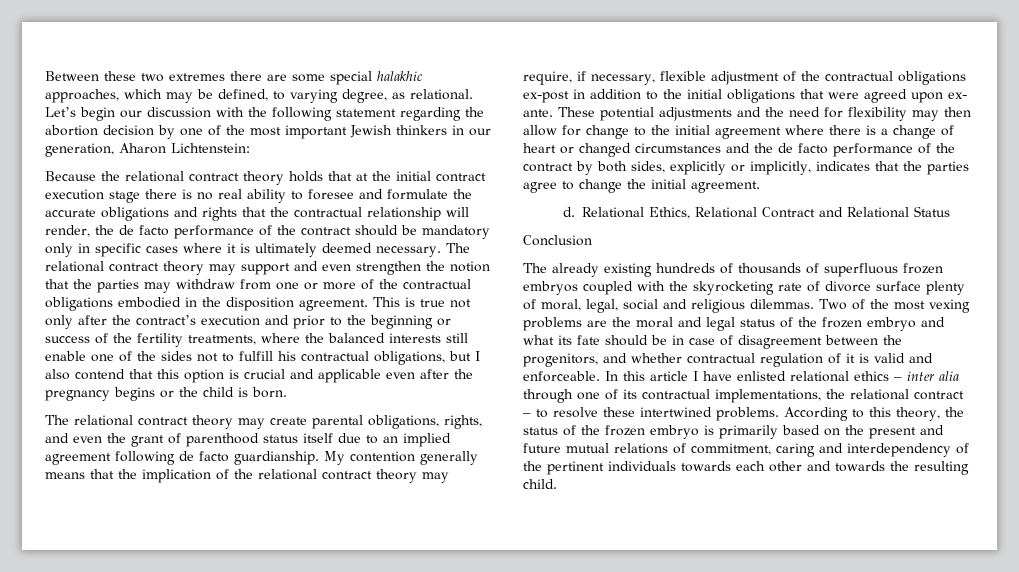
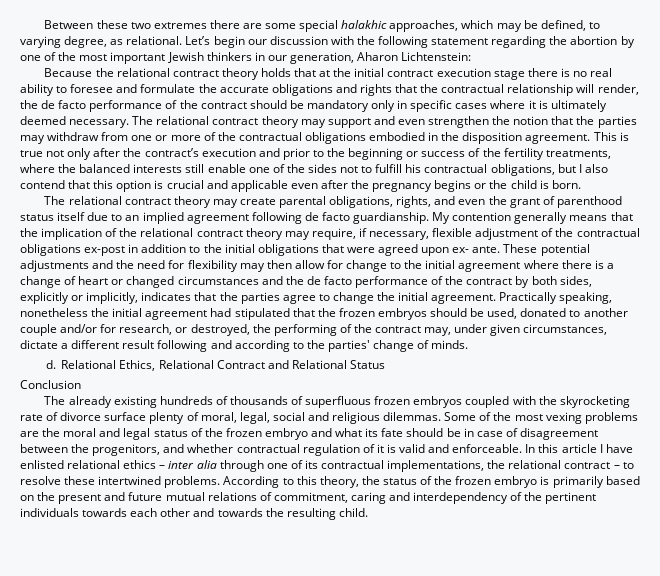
[103,125,154,136] decision -> (618, 40) none
(760, 187) none -> [499,292,613,304] [20,308,628,320] [20,324,608,336] [20,340,469,352] Practically speaking, nonetheless the initial agreement had stipulated that the frozen embryos should be used, donated to another couple and/or for research, or destroyed, the performing of the contract may, under given circumstances, dictate a different result following and according to the parties' change of minds.
[819,299,847,310] Two -> [444,412,477,421] Some

